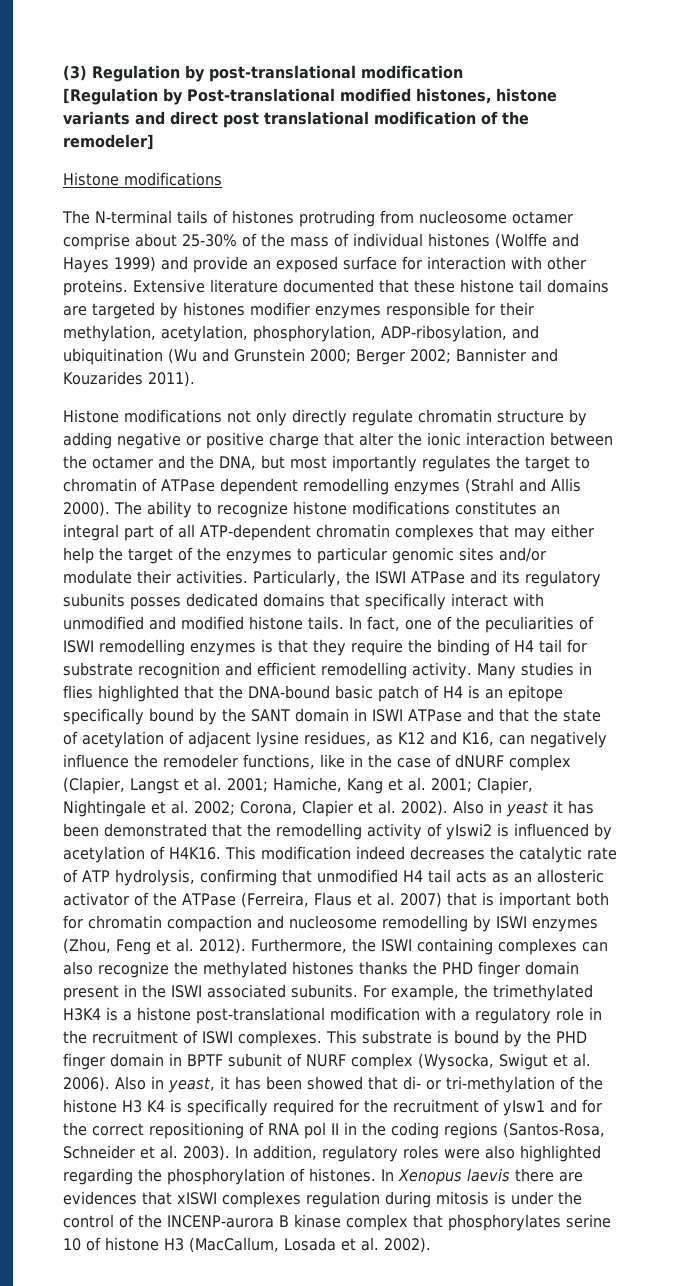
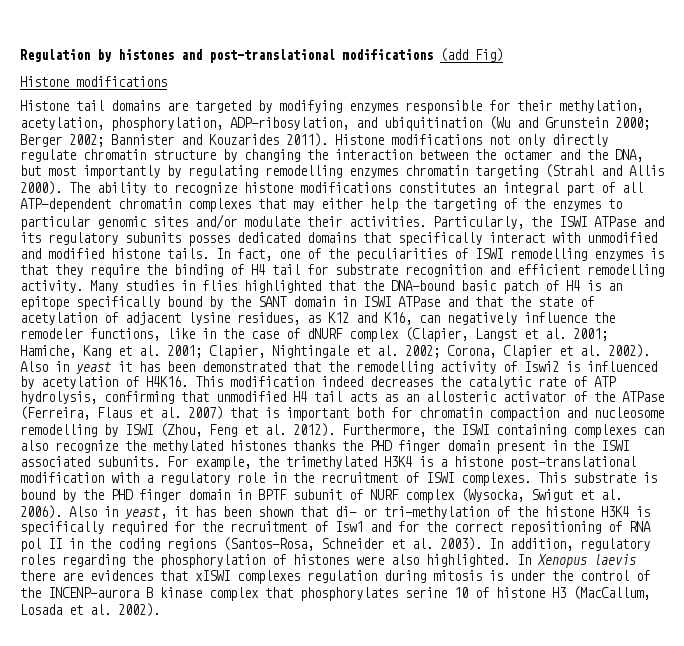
[63,65,87,81] (3) -> (20, 55) none
[209,65,463,82] [63,88,557,105] [63,111,529,128] [63,134,154,150] [63,172,222,186] [62,210,573,227] [63,233,579,250] [63,256,586,273] [63,279,514,296] post-translational modification // [Regulation by Post-translational modified histones, histone variants and direct post translational modification of the remodeler] // Histone modifications // The N-terminal tails of histones protruding from nucleosome octamer comprise about 25-30% of the mass of individual histones (Wolffe and Hayes 1999) and provide an exposed surface for interaction with other proteins. Extensive literature documented that these histone -> [118,48,503,63] [20,76,167,87] [20,100,69,111] histones and post-translational modifications (add Fig) // Histone modifications // Histone
[183,302,310,316] histones modifier -> [279,100,342,113] modifying
(195, 379) // -> (328, 140) none
[63,432,461,449] adding negative or positive charge that alter the ionic -> [244,149,328,162] changing the
[422,455,590,472] [63,478,460,495] regulates the target to chromatin of ATPase dependent remodelling enzymes -> [167,165,538,178] by regulating remodelling enzymes chromatin targeting
[128,548,173,564] target -> [433,198,496,211] targeting
[446,823,492,840] yIswi2 -> [524,361,559,372] Iswi2
[532,919,598,932] enzymes -> (153, 429) none
[307,1076,363,1090] showed -> [258,506,293,517] shown
[122,1100,165,1113] H3 K4 -> [601,506,629,517] H3K4
[503,1100,545,1116] yIsw1 -> [335,521,363,532] Isw1
[444,1145,601,1162] were also highlighted -> (55, 559) none
[309,1168,376,1182] histones. -> [293,554,510,567] histones were also highlighted.

